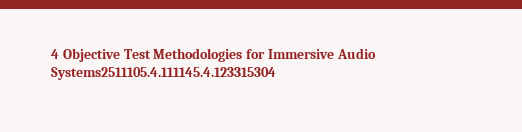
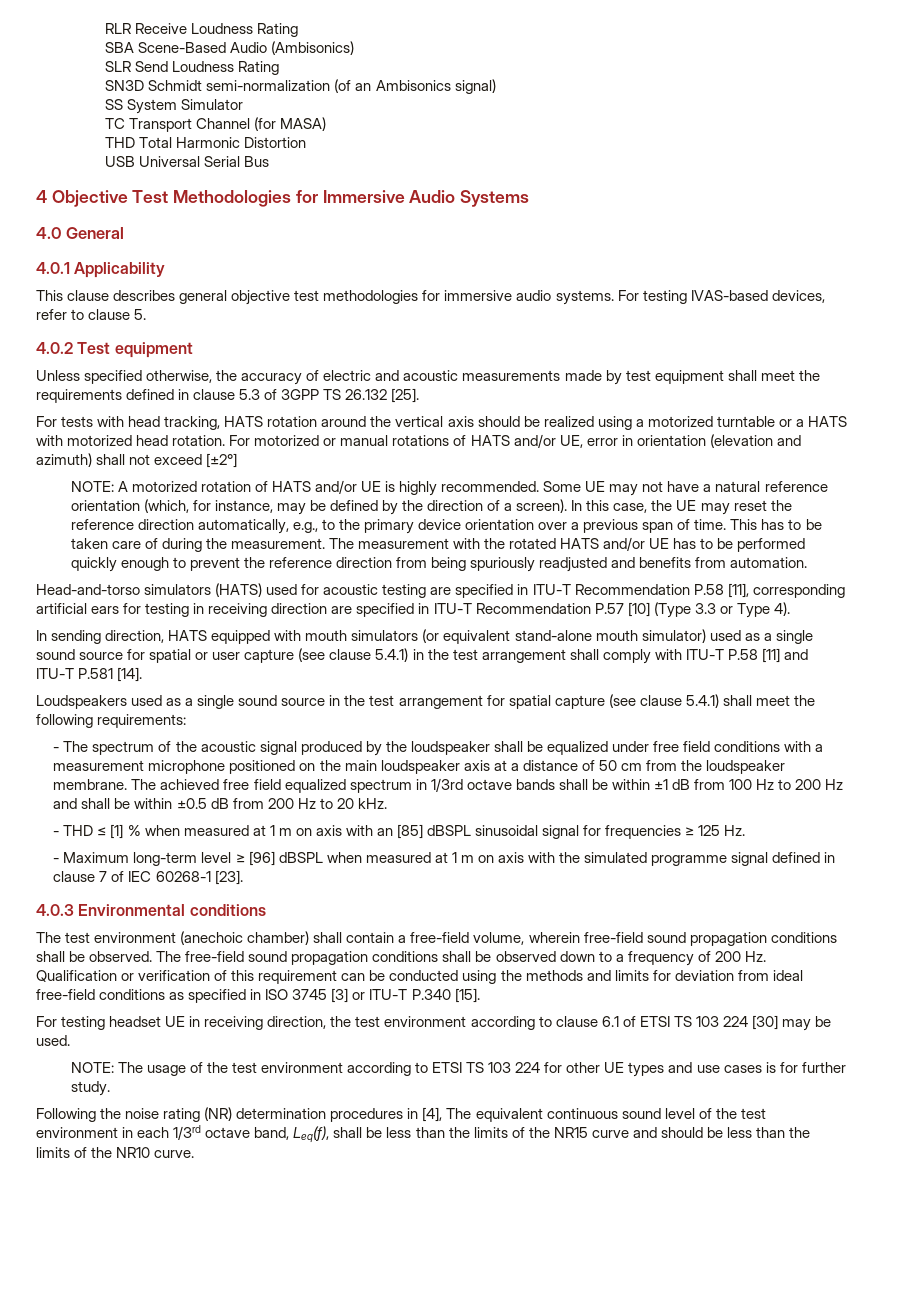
(51, 54) none -> [105,23,299,37] [105,41,355,55] [105,61,280,75] [105,79,496,94] [105,99,244,114] [105,117,327,132] [105,137,307,148] [105,156,270,167] RLR Receive Loudness Rating // SBA Scene-Based Audio (Ambisonics) // SLR Send Loudness Rating // SN3D Schmidt semi-normalization (of an Ambisonics signal) // SS System Simulator // TC Transport Channel (for MASA) // THD Total Harmonic Distortion // USB Universal Serial Bus //
[51,67,276,80] Systems2511105.4.111145.4.123315304 -> [460,190,530,207] [36,227,125,239] [36,262,166,278] [36,290,825,305] [36,309,147,320] [36,342,193,358] [36,370,820,385] [36,388,420,403] [36,416,847,430] [36,434,801,448] [36,453,238,468] [70,480,828,496] [70,499,792,515] [70,519,822,534] [70,537,806,552] [70,557,808,572] [36,583,845,598] [36,602,790,618] [36,629,813,644] [36,648,808,664] [36,667,143,682] [36,694,815,709] [36,714,187,728] [53,741,824,756] [53,760,786,774] [53,778,844,793] [53,798,387,809] [53,824,746,839] [53,851,836,866] [53,870,243,885] [36,904,266,916] [36,931,837,946] [36,951,766,966] [36,970,803,984] [36,988,480,1003] [36,1015,832,1031] [36,1035,70,1046] [70,1062,846,1077] [70,1081,110,1096] [36,1107,766,1122] [36,1125,811,1143] [36,1147,195,1158] Systems // 4.0 General // 4.0.1 Applicability // This clause describes general objective test methodologies for immersive audio systems. For testing IVAS-based devices, refer to clause 5. // 4.0.2 Test equipment // Unless specified otherwise, the accuracy of electric and acoustic measurements made by test equipment shall meet the requirements defined in clause 5.3 of 3GPP TS 26.132 [25]. // For tests with head tracking, HATS rotation around the vertical axis should be realized using a motorized turntable or a HATS with motorized head rotation. For motorized or manual rotations of HATS and/or UE, error in orientation (elevation and azimuth) shall not exceed [±2°] // NOTE: A motorized rotation of HATS and/or UE is highly recommended. Some UE may not have a natural reference orientation (which, for instance, may be defined by the direction of a screen). In this case, the UE may reset the reference direction automatically, e.g., to the primary device orientation over a previous span of time. This has to be taken care of during the measurement. The measurement with the rotated HATS and/or UE has to be performed quickly enough to prevent the reference direction from being spuriously readjusted and benefits from automation. // Head-and-torso simulators (HATS) used for acoustic testing are specified in ITU-T Recommendation P.58 [11], corresponding artificial ears for testing in receiving direction are specified in ITU-T Recommendation P.57 [10] (Type 3.3 or Type 4). // In sending direction, HATS equipped with mouth simulators (or equivalent stand-alone mouth simulator) used as a single sound source for spatial or user capture (see clause 5.4.1) in the test arrangement shall comply with ITU-T P.58 [11] and ITU-T P.581 [14]. // Loudspeakers used as a single sound source in the test arrangement for spatial capture (see clause 5.4.1) shall meet the following requirements: // - The spectrum of the acoustic signal produced by the loudspeaker shall be equalized under free field conditions with a measurement microphone positioned on the main loudspeaker axis at a distance of 50 cm from the loudspeaker membrane. The achieved free field equalized spectrum in 1/3rd octave bands shall be within ±1 dB from 100 Hz to 200 Hz and shall be within ±0.5 dB from 200 Hz to 20 kHz. // - THD ≤ [1] % when measured at 1 m on axis with an [85] dBSPL sinusoidal signal for frequencies ≥ 125 Hz. // - Maximum long-term level ≥ [96] dBSPL when measured at 1 m on axis with the simulated programme signal defined in clause 7 of IEC 60268-1 [23]. // 4.0.3 Environmental conditions // The test environment (anechoic chamber) shall contain a free-field volume, wherein free-field sound propagation conditions shall be observed. The free-field sound propagation conditions shall be observed down to a frequency of 200 Hz. Qualification or verification of this requirement can be conducted using the methods and limits for deviation from ideal free-field conditions as specified in ISO 3745 [3] or ITU-T P.340 [15]. // For testing headset UE in receiving direction, the test environment according to clause 6.1 of ETSI TS 103 224 [30] may be used. // NOTE: The usage of the test environment according to ETSI TS 103 224 for other UE types and use cases is for further study. // Following the noise rating (NR) determination procedures in [4], The equivalent continuous sound level of the test environment in each 1/3rd octave band, Leq(f), shall be less than the limits of the NR15 curve and should be less than the limits of the NR10 curve.

